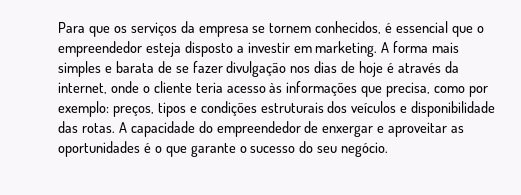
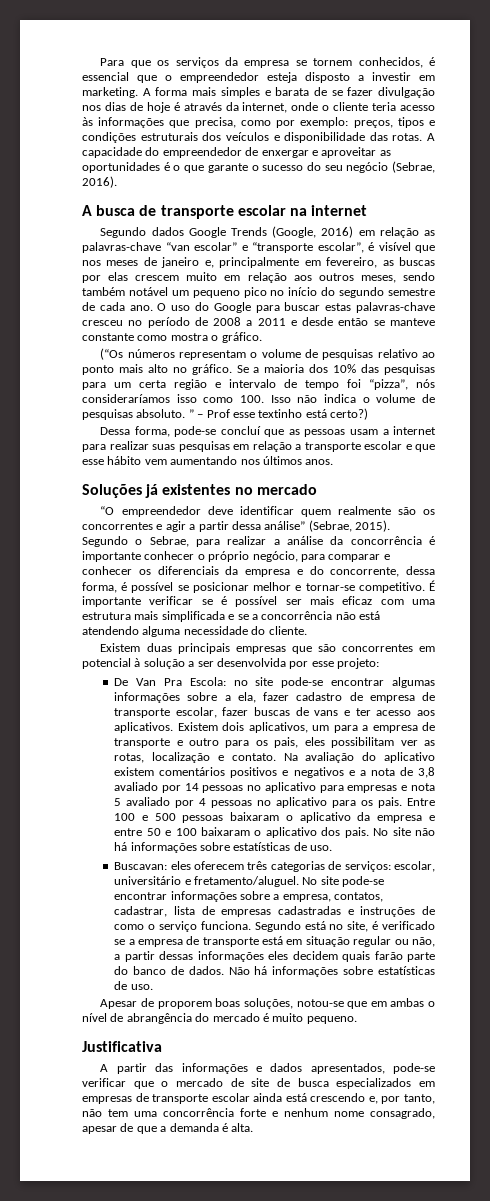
[341,142,389,157] negócio. -> [346,161,435,173] [82,176,117,188] [82,205,368,219] [100,226,435,238] [82,242,435,253] [82,257,436,268] [82,272,435,283] [82,287,435,298] [82,302,436,313] [82,317,435,328] [82,332,262,343] [100,348,435,360] [82,364,435,375] [82,379,435,390] [82,394,436,403] [82,408,368,420] [100,426,437,437] [82,441,435,452] [82,456,334,465] [82,484,317,498] [100,506,435,517] [82,520,390,532] [82,536,435,547] [82,551,390,562] [82,566,435,577] [82,580,436,593] [82,596,435,607] [82,611,380,622] [82,626,307,637] [100,643,435,654] [82,658,379,669] [114,677,436,688] [114,692,435,703] [114,707,435,718] [114,722,435,733] [114,737,435,748] [114,752,435,763] [114,767,436,778] [114,782,436,793] [114,797,436,808] [114,812,436,823] [114,827,435,838] [114,842,333,853] [114,861,435,872] [114,876,385,887] [114,891,384,902] [114,906,435,917] [114,921,435,932] [114,936,435,947] [114,951,435,962] [114,966,435,977] [114,981,153,990] [100,998,435,1009] [82,1013,357,1024] [82,1041,162,1052] [100,1063,435,1074] [82,1078,435,1089] [82,1093,435,1104] [82,1108,435,1119] [82,1123,254,1134] negócio (Sebrae, 2016). // A busca de transporte escolar na internet // Segundo dados Google Trends (Google, 2016) em relação as palavras-chave “van escolar” e “transporte escolar”, é visível que nos meses de janeiro e, principalmente em fevereiro, as buscas por elas crescem muito em relação aos outros meses, sendo também notável um pequeno pico no início do segundo semestre de cada ano. O uso do Google para buscar estas palavras-chave cresceu no período de 2008 a 2011 e desde então se manteve constante como mostra o gráfico. // (“Os números representam o volume de pesquisas relativo ao ponto mais alto no gráfico. Se a maioria dos 10% das pesquisas para um certa região e intervalo de tempo foi “pizza”, nós consideraríamos isso como 100. Isso não indica o volume de pesquisas absoluto. ” – Prof esse textinho está certo?) // Dessa forma, pode-se concluí que as pessoas usam a internet para realizar suas pesquisas em relação a transporte escolar e que esse hábito vem aumentando nos últimos anos. // Soluções já existentes no mercado // “O empreendedor deve identificar quem realmente são os concorrentes e agir a partir dessa análise” (Sebrae, 2015). Segundo o Sebrae, para realizar a análise da concorrência é importante conhecer o próprio negócio, para comparar e conhecer os diferenciais da empresa e do concorrente, dessa forma, é possível se posicionar melhor e tornar-se competitivo. É importante verificar se é possível ser mais eficaz com uma estrutura mais simplificada e se a concorrência não está atendendo alguma necessidade do cliente. // Existem duas principais empresas que são concorrentes em potencial à solução a ser desenvolvida por esse projeto: // De Van Pra Escola: no site pode-se encontrar algumas informações sobre a ela, fazer cadastro de empresa de transporte escolar, fazer buscas de vans e ter acesso aos aplicativos. Existem dois aplicativos, um para a empresa de transporte e outro para os pais, eles possibilitam ver as rotas, localização e contato. Na avaliação do aplicativo existem comentários positivos e negativos e a nota de 3,8 avaliado por 14 pessoas no aplicativo para empresas e nota 5 avaliado por 4 pessoas no aplicativo para os pais. Entre 100 e 500 pessoas baixaram o aplicativo da empresa e entre 50 e 100 baixaram o aplicativo dos pais. No site não há informações sobre estatísticas de uso. // Buscavan: eles oferecem três categorias de serviços: escolar, universitário e fretamento/aluguel. No site pode-se encontrar informações sobre a empresa, contatos, cadastrar, lista de empresas cadastradas e instruções de como o serviço funciona. Segundo está no site, é verificado se a empresa de transporte está em situação regular ou não, a partir dessas informações eles decidem quais farão parte do banco de dados. Não há informações sobre estatísticas de uso. // Apesar de proporem boas soluções, notou-se que em ambas o nível de abrangência do mercado é muito pequeno. // Justificativa // A partir das informações e dados apresentados, pode-se verificar que o mercado de site de busca especializados em empresas de transporte escolar ainda está crescendo e, por tanto, não tem uma concorrência forte e nenhum nome consagrado, apesar de que a demanda é alta.

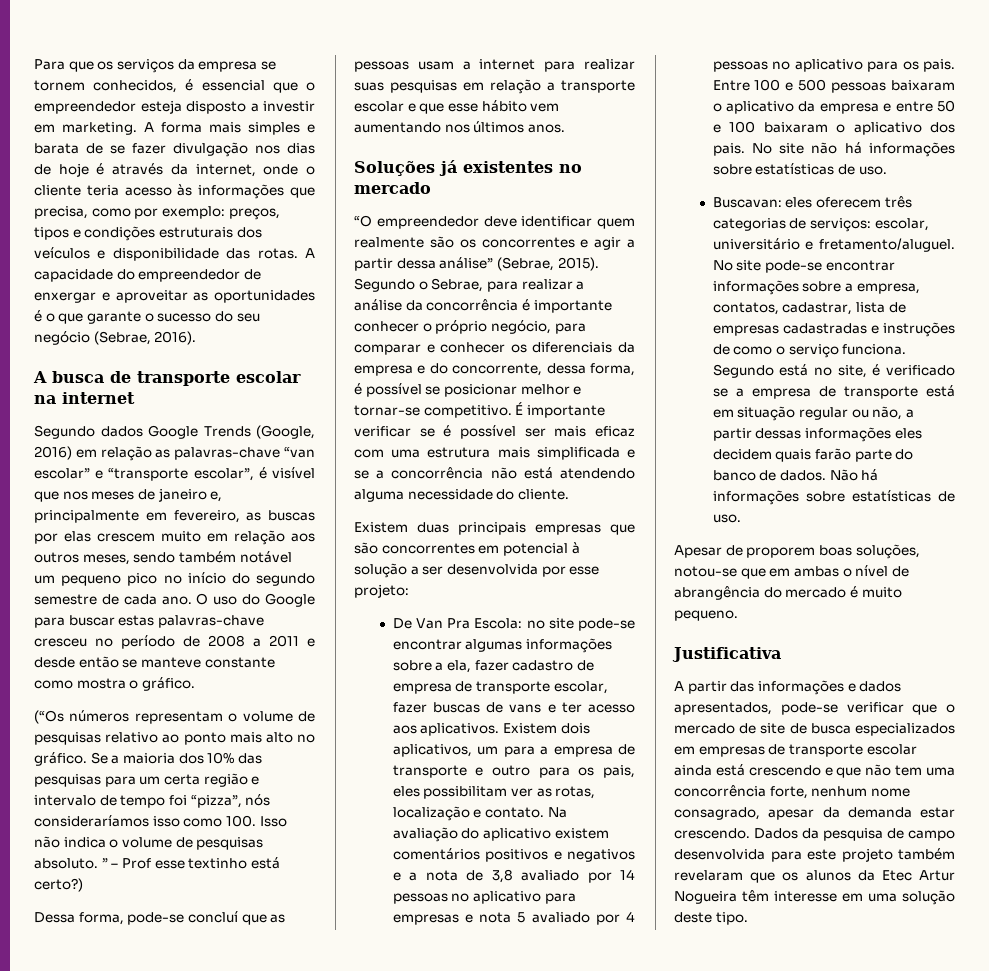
[368,1094,435,1104] e, por tanto, -> [824,767,862,778] e que
[240,1108,278,1117] forte e -> [769,786,808,799] forte,
[120,1123,254,1134] de que a demanda é alta. -> [822,807,955,818] [674,828,955,841] [674,848,955,862] [674,870,955,883] [674,890,955,905] [674,912,748,925] da demanda estar crescendo. Dados da pesquisa de campo desenvolvida para este projeto também revelaram que os alunos da Etec Artur Nogueira têm interesse em uma solução deste tipo.

